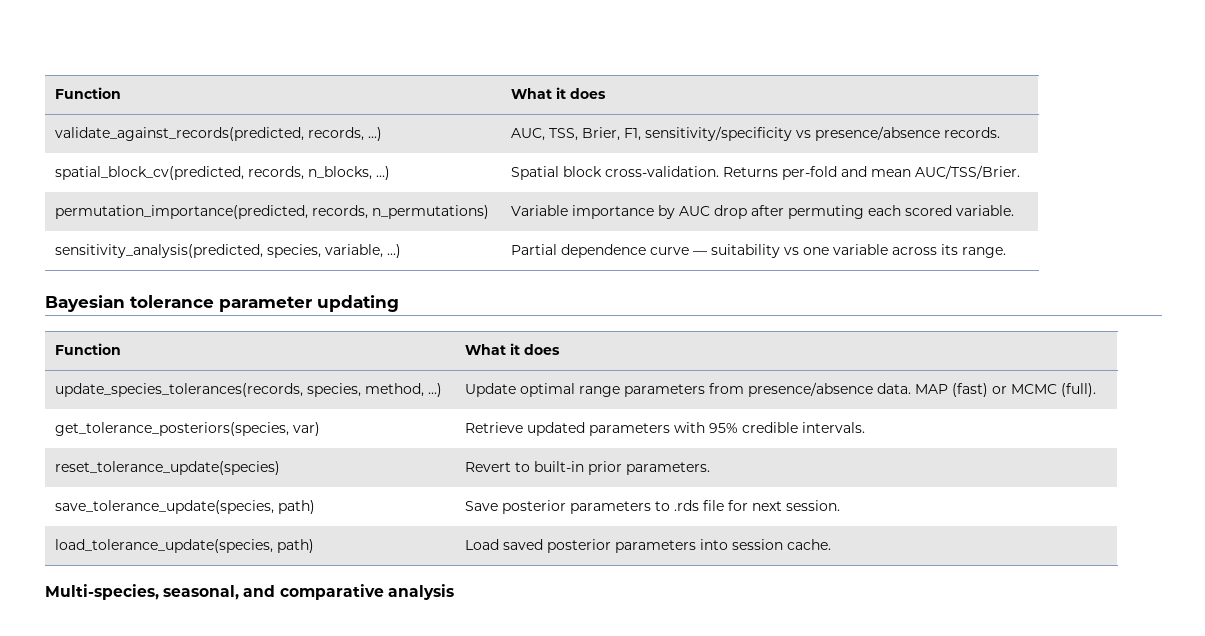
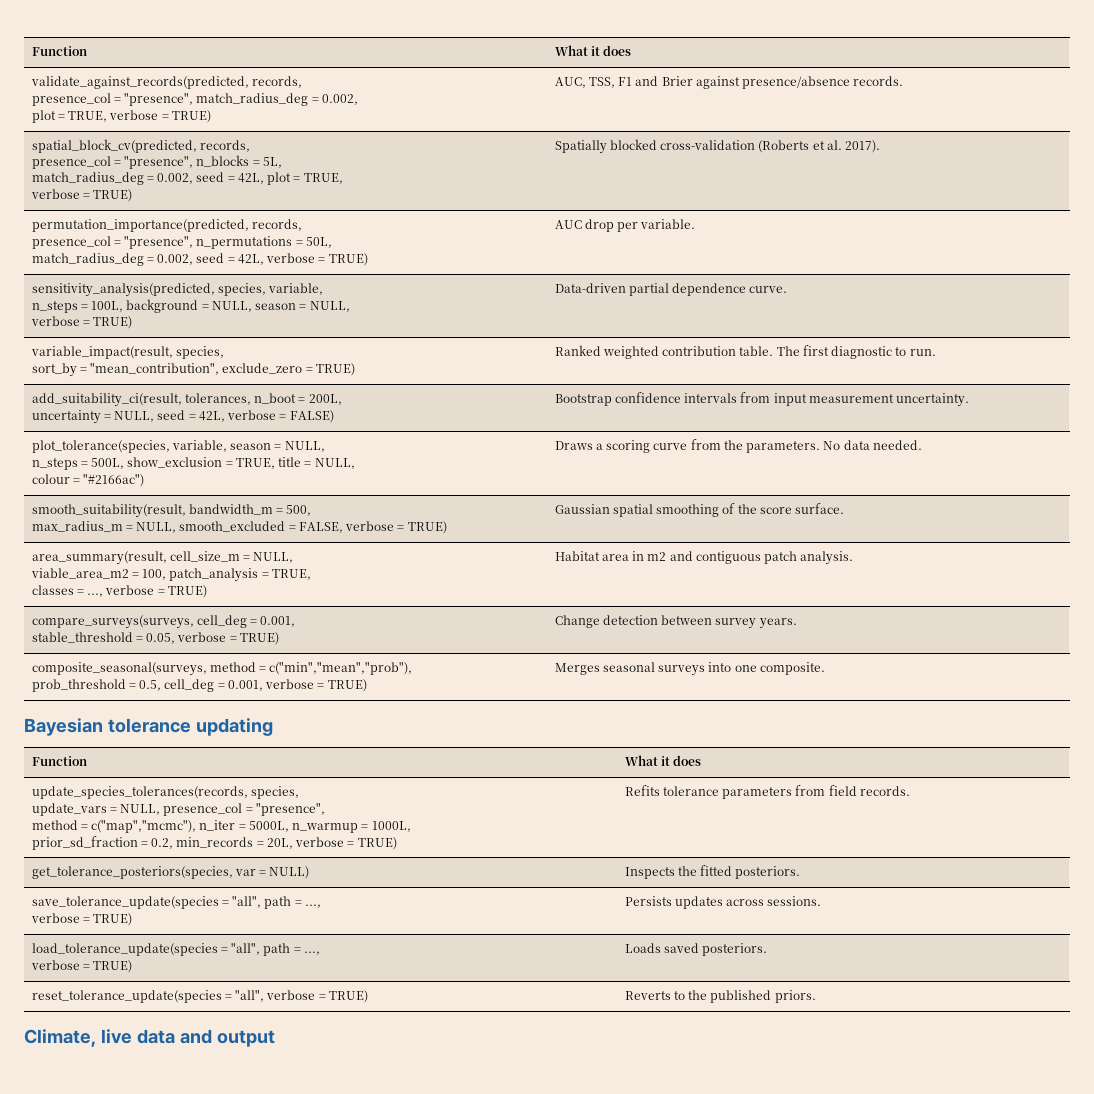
[368,127,383,141] [511,126,1001,141] [55,166,391,180] [511,165,1021,180] [55,205,490,219] [511,205,1015,219] [55,244,402,258] [511,244,1007,258] ...) | AUC, TSS, Brier, F1, sensitivity/specificity vs presence/absence records. // spatial_block_cv(predicted, records, n_blocks, ...) | Spatial block cross-validation. Returns per-fold and mean AUC/TSS/Brier. // permutation_importance(predicted, records, n_permutations) | Variable importance by AUC drop after permuting each scored variable. // sensitivity_analysis(predicted, species, variable, ...) | Partial dependence curve — suitability vs one variable across its range. -> [31,93,358,106] [31,110,211,123] [554,76,904,89] [31,139,250,153] [31,155,282,169] [31,172,343,185] [30,189,133,202] [554,139,881,154] [31,219,302,232] [31,236,332,249] [31,253,368,266] [554,219,696,232] [31,283,324,297] [31,299,350,313] [30,316,133,329] [554,283,788,296] [30,346,224,359] [31,363,355,377] [554,345,936,359] [31,393,342,407] [31,410,334,424] [554,392,970,407] [31,440,325,453] [31,457,355,470] [31,474,145,487] [554,439,922,453] [31,504,312,518] [31,521,447,534] [554,503,845,517] [31,551,294,565] [30,568,311,582] [31,585,207,598] [554,551,854,565] [31,615,296,629] [31,632,279,645] [554,615,797,629] [31,662,413,676] [31,679,367,692] [554,662,825,676] // presence_col = "presence", match_radius_deg = 0.002, // plot = TRUE, verbose = TRUE) | AUC, TSS, F1 and Brier against presence/absence records. // spatial_block_cv(predicted, records, // presence_col = "presence", n_blocks = 5L, // match_radius_deg = 0.002, seed = 42L, plot = TRUE, // verbose = TRUE) | Spatially blocked cross-validation (Roberts et al. 2017). // permutation_importance(predicted, records, // presence_col = "presence", n_permutations = 50L, // match_radius_deg = 0.002, seed = 42L, verbose = TRUE) | AUC drop per variable. // sensitivity_analysis(predicted, species, variable, // n_steps = 100L, background = NULL, season = NULL, // verbose = TRUE) | Data-driven partial dependence curve. // variable_impact(result, species, // sort_by = "mean_contribution", exclude_zero = TRUE) | Ranked weighted contribution table. The first diagnostic to run. // add_suitability_ci(result, tolerances, n_boot = 200L, // uncertainty = NULL, seed = 42L, verbose = FALSE) | Bootstrap confidence intervals from input measurement uncertainty. // plot_tolerance(species, variable, season = NULL, // n_steps = 500L, show_exclusion = TRUE, title = NULL, // colour = "#2166ac") | Draws a scoring curve from the parameters. No data needed. // smooth_suitability(result, bandwidth_m = 500, // max_radius_m = NULL, smooth_excluded = FALSE, verbose = TRUE) | Gaussian spatial smoothing of the score surface. // area_summary(result, cell_size_m = NULL, // viable_area_m2 = 100, patch_analysis = TRUE, // classes = ..., verbose = TRUE) | Habitat area in m2 and contiguous patch analysis. // compare_surveys(surveys, cell_deg = 0.001, // stable_threshold = 0.05, verbose = TRUE) | Change detection between survey years. // composite_seasonal(surveys, method = c("min","mean","prob"), // prob_threshold = 0.5, cell_deg = 0.001, verbose = TRUE) | Merges seasonal surveys into one composite.
[219,296,312,312] parameter -> (191, 725) none
[365,383,443,397] [465,382,1097,397] [55,422,321,436] [465,422,866,436] [55,461,281,475] [465,461,711,475] [55,500,316,514] [465,500,841,514] [55,539,315,553] [465,539,832,553] [45,584,454,600] method, ...) | Update optimal range parameters from presence/absence data. MAP (fast) or MCMC (full). // get_tolerance_posteriors(species, var) | Retrieve updated parameters with 95% credible intervals. // reset_tolerance_update(species) | Revert to built-in prior parameters. // save_tolerance_update(species, path) | Save posterior parameters to .rds file for next session. // load_tolerance_update(species, path) | Load saved posterior parameters into session cache. // Multi-species, seasonal, and comparative analysis -> [31,803,325,816] [31,820,411,833] [31,836,397,850] [624,785,910,799] [31,866,310,879] [624,865,801,879] [31,896,321,909] [30,913,133,926] [624,896,822,909] [31,943,320,956] [30,960,133,973] [624,943,768,956] [31,990,368,1003] [624,990,816,1003] [24,1029,275,1047] // update_vars = NULL, presence_col = "presence", // method = c("map","mcmc"), n_iter = 5000L, n_warmup = 1000L, // prior_sd_fraction = 0.2, min_records = 20L, verbose = TRUE) | Refits tolerance parameters from field records. // get_tolerance_posteriors(species, var = NULL) | Inspects the fitted posteriors. // save_tolerance_update(species = "all", path = ..., // verbose = TRUE) | Persists updates across sessions. // load_tolerance_update(species = "all", path = ..., // verbose = TRUE) | Loads saved posteriors. // reset_tolerance_update(species = "all", verbose = TRUE) | Reverts to the published priors. // Climate, live data and output

